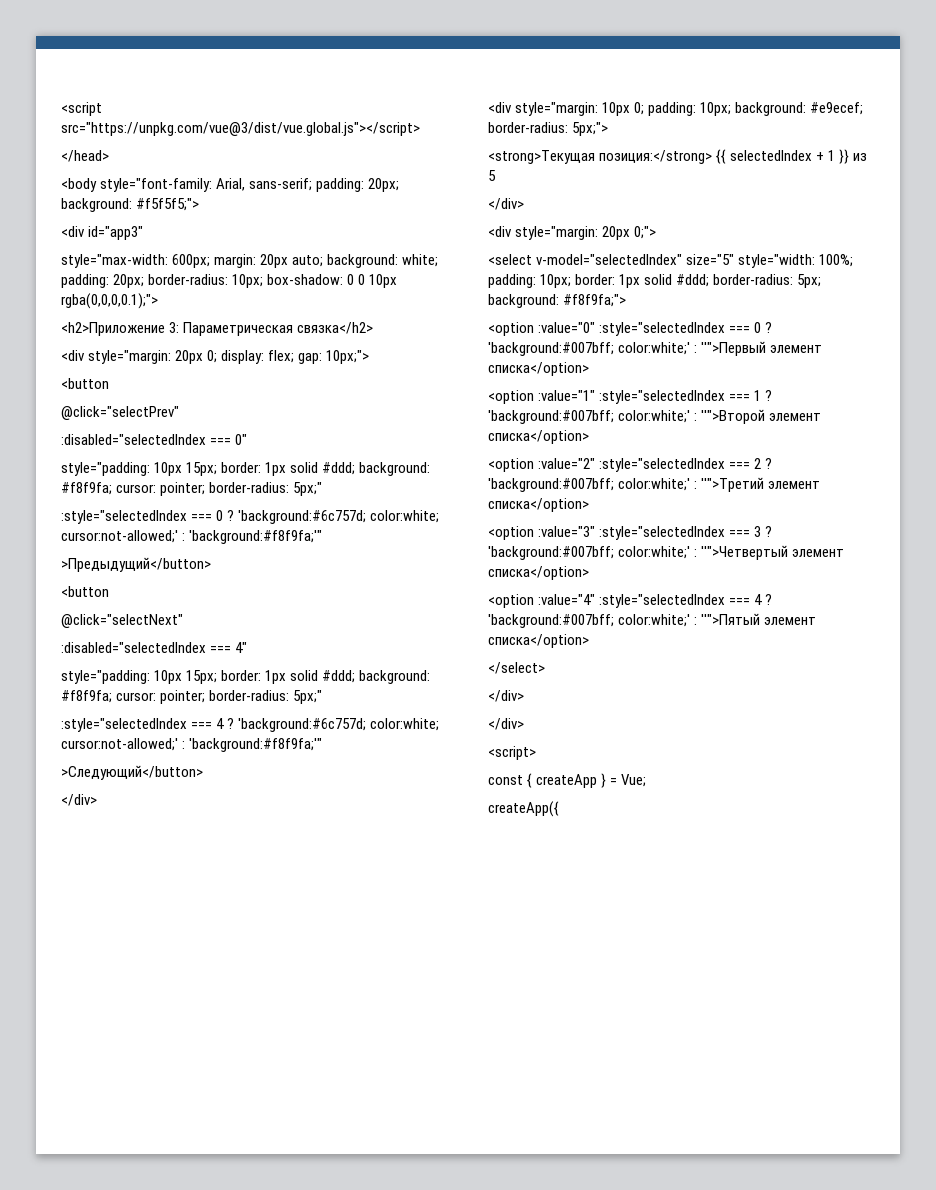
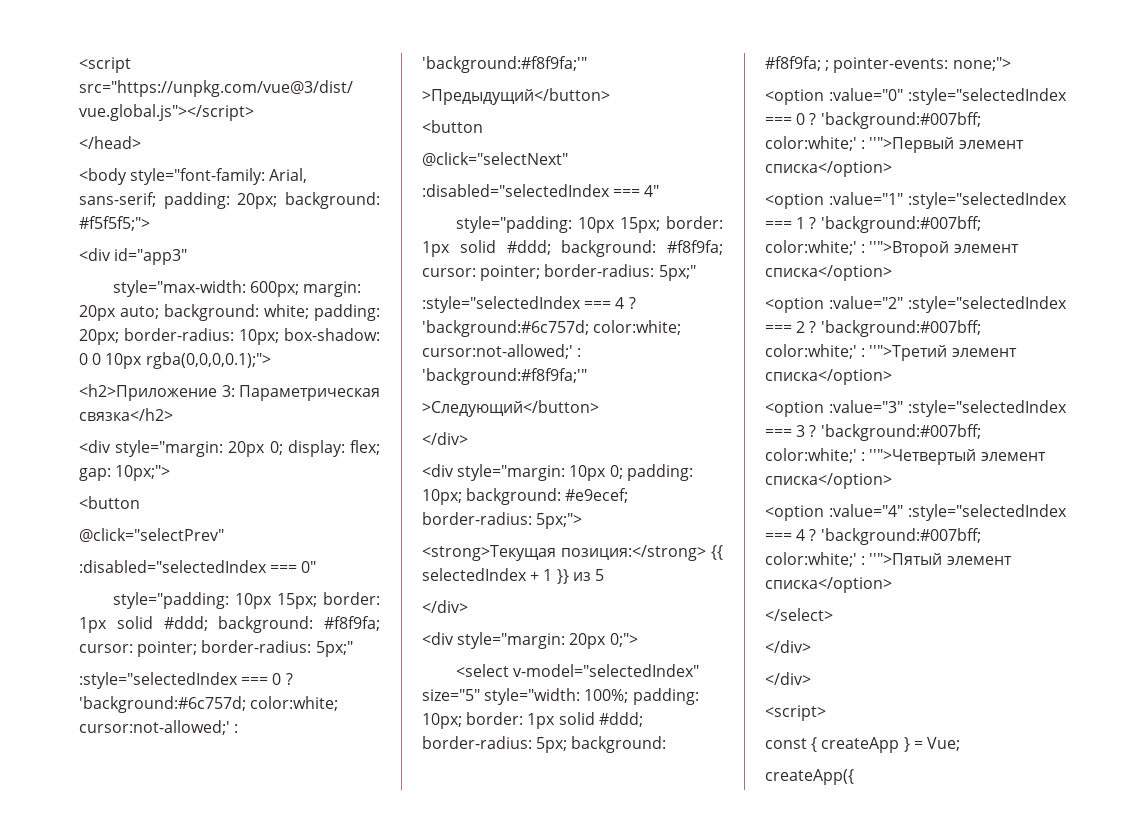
[563,294,627,307] #f8f9fa;"> -> [765,56,1011,73] #f8f9fa; ; pointer-events: none;">

